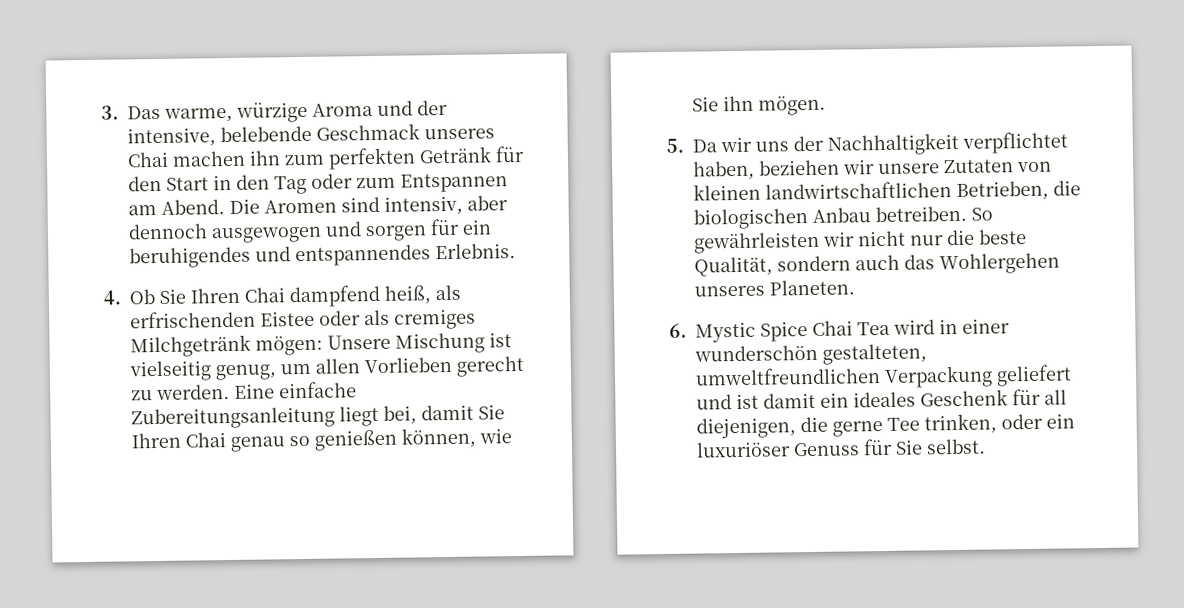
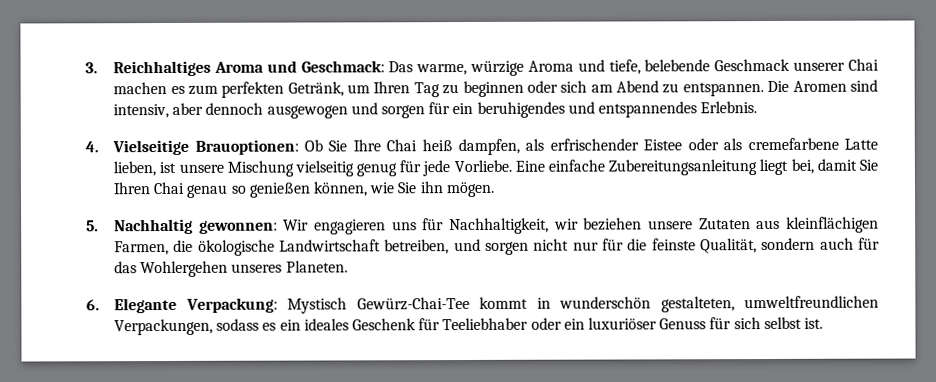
(119, 112) none -> [113,60,385,77] Reichhaltiges Aroma und Geschmack:
[416,99,448,116] [126,127,216,148] der intensive, -> [608,59,641,75] tiefe,
[423,128,495,140] unseres -> [793,61,846,71] unserer
[248,150,281,166] ihn -> [170,85,185,94] es
[418,145,525,164] [127,173,508,195] [127,199,225,216] Getränk für den Start in den Tag oder zum Entspannen am Abend. -> [287,80,764,98] Getränk, um Ihren Tag zu beginnen oder sich am Abend zu entspannen.
[128,284,461,308] [129,308,476,330] [129,332,512,358] [128,355,524,382] [130,384,230,401] Ob Sie Ihren Chai dampfend heiß, als erfrischenden Eistee oder als cremiges Milchgetränk mögen: Unsere Mischung ist vielseitig genug, um allen Vorlieben gerecht zu werden. -> [112,137,878,156] [113,159,512,177] Vielseitige Brauoptionen: Ob Sie Ihre Chai heiß dampfen, als erfrischender Eistee oder als cremefarbene Latte lieben, ist unsere Mischung vielseitig genug für jede Vorliebe.
[691,131,1068,156] [692,159,1052,181] [692,180,1081,201] [692,205,993,230] [693,229,1027,254] Da wir uns der Nachhaltigkeit verpflichtet haben, beziehen wir unsere Zutaten von kleinen landwirtschaftlichen Betrieben, die biologischen Anbau betreiben. So gewährleisten wir nicht nur die beste -> [114,216,879,235] [114,238,696,256] Nachhaltig gewonnen: Wir engagieren uns für Nachhaltigkeit, wir beziehen unsere Zutaten aus kleinflächigen Farmen, die ökologische Landwirtschaft betreiben, und sorgen nicht nur für die feinste
(900, 262) none -> [858,237,881,250] für
[694,318,1010,343] [693,343,927,365] [694,364,1072,388] [695,388,1067,410] [695,413,997,439] Mystic Spice Chai Tea wird in einer wunderschön gestalteten, umweltfreundlichen Verpackung geliefert und ist damit ein ideales Geschenk für all diejenigen, die gerne Tee trinken, -> [114,295,880,314] [114,317,529,336] Elegante Verpackung: Mystisch Gewürz-Chai-Tee kommt in wunderschön gestalteten, umweltfreundlichen Verpackungen, sodass es ein ideales Geschenk für Teeliebhaber
[894,438,986,455] Sie selbst. -> [733,316,823,330] sich selbst ist.

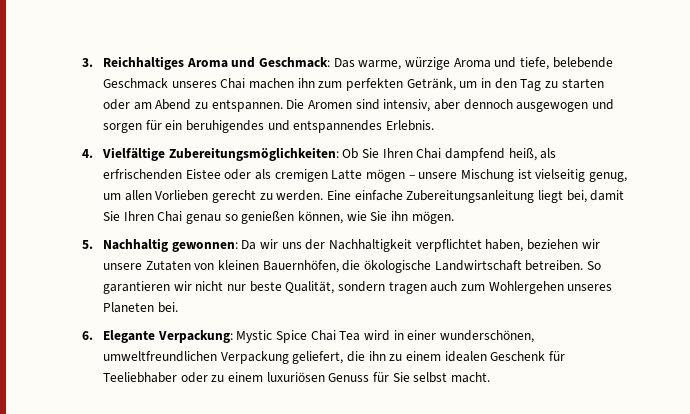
[793,61,846,71] unserer -> [171,81,217,88] unseres
[170,85,185,94] es -> [297,78,315,88] ihn
[373,80,588,98] Ihren Tag zu beginnen oder sich -> [480,78,604,91] [103,99,131,110] in den Tag zu starten oder
[112,137,878,156] [113,159,512,177] Vielseitige Brauoptionen: Ob Sie Ihre Chai heiß dampfen, als erfrischender Eistee oder als cremefarbene Latte lieben, ist unsere Mischung vielseitig genug für jede Vorliebe. -> [102,147,557,161] [103,169,627,182] [103,190,324,203] Vielfältige Zubereitungsmöglichkeiten: Ob Sie Ihren Chai dampfend heiß, als erfrischenden Eistee oder als cremigen Latte mögen – unsere Mischung ist vielseitig genug, um allen Vorlieben gerecht zu werden.
[283,216,879,235] [114,237,881,256] [114,260,348,278] [86,295,880,314] [114,316,823,336] Wir engagieren uns für Nachhaltigkeit, wir beziehen unsere Zutaten aus kleinflächigen Farmen, die ökologische Landwirtschaft betreiben, und sorgen nicht nur für die feinste Qualität, sondern auch für das Wohlergehen unseres Planeten. // 6. Elegante Verpackung: Mystisch Gewürz-Chai-Tee kommt in wunderschön gestalteten, umweltfreundlichen Verpackungen, sodass es ein ideales Geschenk für Teeliebhaber oder ein luxuriöser Genuss für sich selbst ist. -> [241,239,600,252] [103,260,601,273] [103,281,613,294] [103,302,178,313] [82,330,534,343] [103,351,565,364] [103,372,490,383] Da wir uns der Nachhaltigkeit verpflichtet haben, beziehen wir unsere Zutaten von kleinen Bauernhöfen, die ökologische Landwirtschaft betreiben. So garantieren wir nicht nur beste Qualität, sondern tragen auch zum Wohlergehen unseres Planeten bei. // 6. Elegante Verpackung: Mystic Spice Chai Tea wird in einer wunderschönen, umweltfreundlichen Verpackung geliefert, die ihn zu einem idealen Geschenk für Teeliebhaber oder zu einem luxuriösen Genuss für Sie selbst macht.

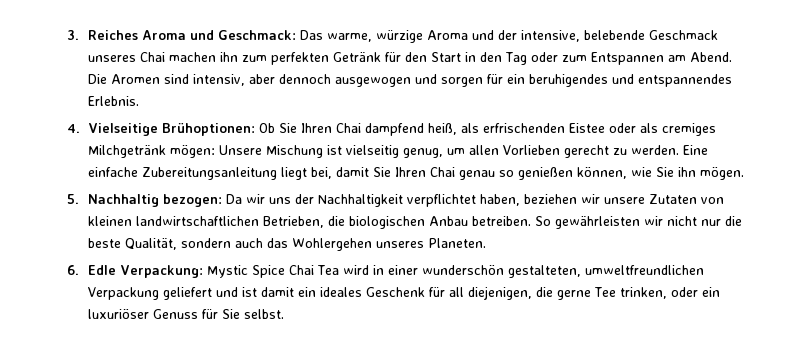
[103,56,185,70] Reichhaltiges -> [87,30,138,40] Reiches
[519,57,549,70] tiefe, -> [497,30,580,42] der intensive,
[406,78,604,91] [103,99,283,112] Getränk, um in den Tag zu starten oder am Abend zu entspannen. -> [332,52,732,65] Getränk für den Start in den Tag oder zum Entspannen am Abend.
[102,147,339,161] Vielfältige Zubereitungsmöglichkeiten: -> [87,123,255,136] Vielseitige Brühoptionen:
[274,169,458,182] cremigen Latte mögen – unsere -> [661,123,716,136] [87,144,262,158] cremiges Milchgetränk mögen: Unsere
[171,242,238,252] gewonnen: -> [162,194,222,207] bezogen:
[262,260,522,273] Bauernhöfen, die ökologische Landwirtschaft -> [135,216,468,229] landwirtschaftlichen Betrieben, die biologischen Anbau
[103,281,171,294] garantieren -> [554,216,640,229] gewährleisten
(247, 287) none -> [724,216,742,226] die
[388,281,613,294] [103,302,178,313] tragen auch zum Wohlergehen unseres Planeten bei. -> [234,238,486,251] auch das Wohlergehen unseres Planeten.
[103,330,156,343] Elegante -> [87,265,116,275] Edle
[439,330,534,343] [103,351,565,364] [103,372,325,383] wunderschönen, umweltfreundlichen Verpackung geliefert, die ihn zu einem idealen Geschenk für Teeliebhaber oder zu einem luxuriösen -> [421,264,704,278] [87,286,720,300] [87,308,149,319] wunderschön gestalteten, umweltfreundlichen Verpackung geliefert und ist damit ein ideales Geschenk für all diejenigen, die gerne Tee trinken, oder ein luxuriöser
[413,372,490,383] selbst macht. -> [243,309,284,319] selbst.

